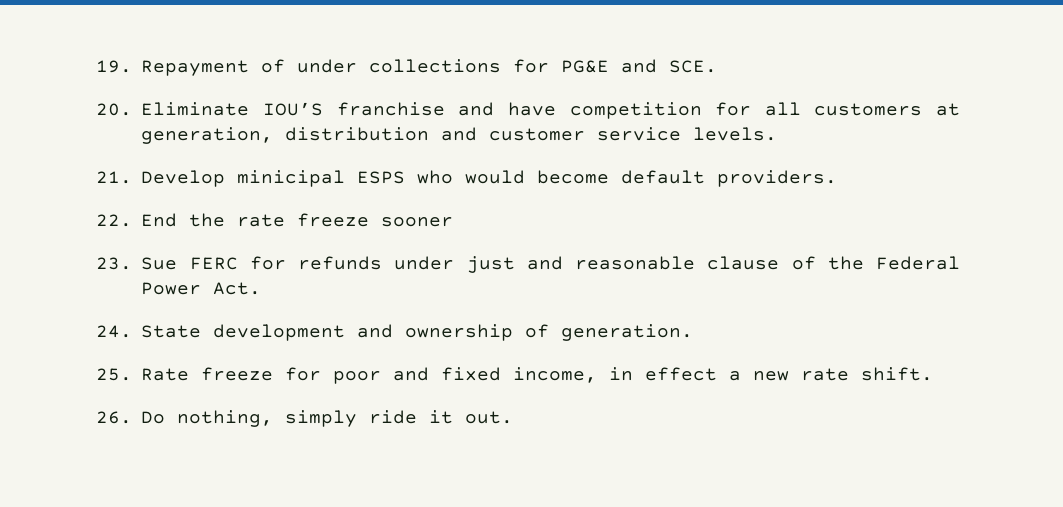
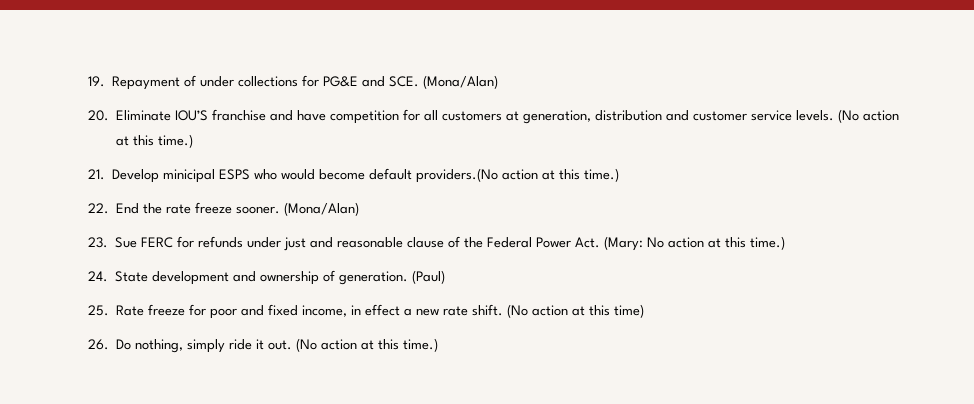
(718, 66) none -> [423,75,499,89] (Mona/Alan)
(778, 134) none -> [838,109,900,123] [116,134,194,148] (No action at this time.)
[717,170,838,187] providers. -> [416,168,620,183] providers.(No action at this time.)
[381,217,454,227] sooner -> [236,202,360,216] sooner. (Mona/Alan)
(262, 288) none -> [604,236,786,251] (Mary: No action at this time.)
(694, 332) none -> [412,270,446,284] (Paul)
(934, 374) none -> [507,304,645,318] (No action at this time)
(514, 417) none -> [296,338,439,352] (No action at this time.)

